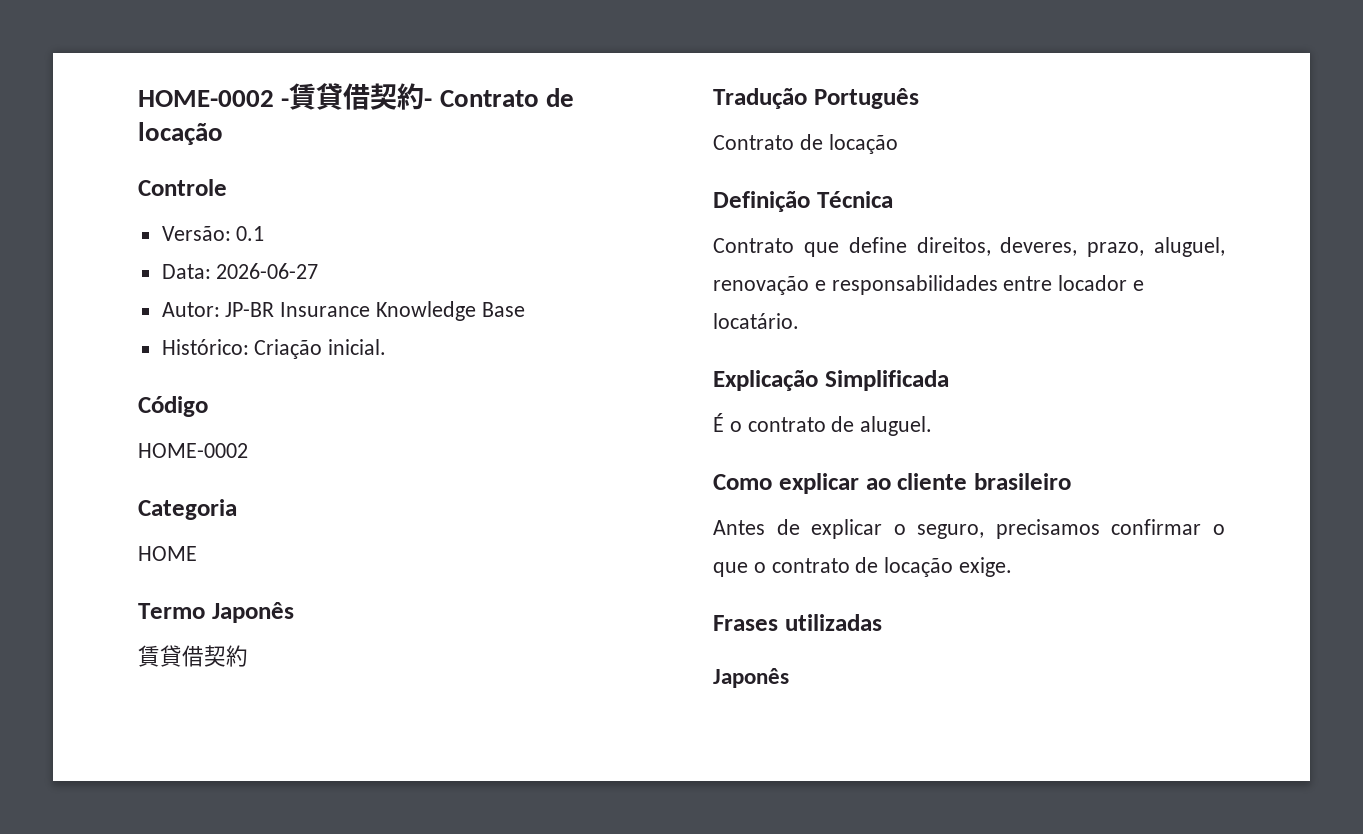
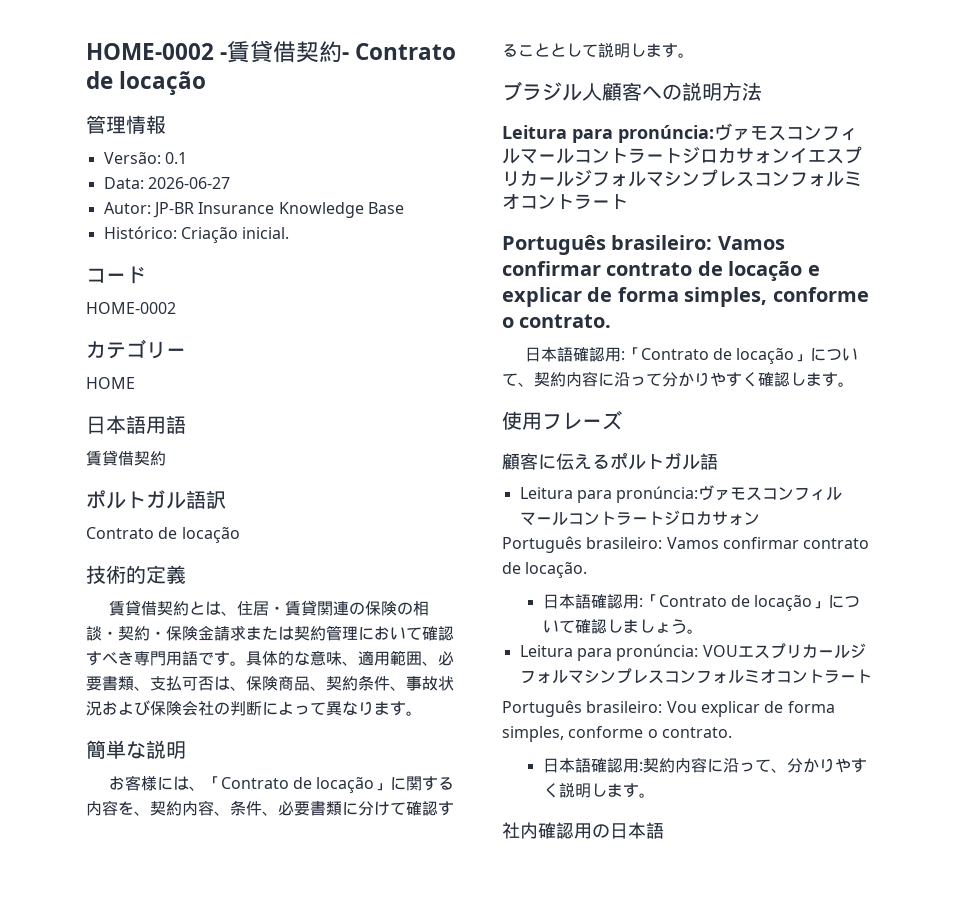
[138,179,227,196] Controle -> [86,115,166,134] 管理情報
[138,396,208,417] Código -> [86,266,146,284] コード
[138,499,237,520] Categoria -> [86,339,186,359] カテゴリー
[138,602,294,623] Termo Japonês -> [86,415,186,434] 日本語用語
[713,88,919,109] [713,134,898,154] [713,191,893,212] [713,237,1225,257] [713,275,1145,295] [713,313,799,329] [713,370,949,391] [713,413,933,436] [713,473,1071,494] [713,519,1225,539] [713,557,1013,577] [713,614,882,631] [713,668,789,688] Tradução Português // Contrato de locação // Definição Técnica // Contrato que define direitos, deveres, prazo, aluguel, renovação e responsabilidades entre locador e locatário. // Explicação Simplificada // É o contrato de aluguel. // Como explicar ao cliente brasileiro // Antes de explicar o seguro, precisamos confirmar o que o contrato de locação exige. // Frases utilizadas // Japonês -> [86,490,226,509] [86,526,240,543] [86,565,186,584] [108,600,429,616] [86,625,454,641] [86,650,454,666] [86,675,454,691] [86,700,422,716] [86,740,186,759] [108,775,455,793] [86,800,454,816] [502,43,694,58] [502,81,762,101] [502,123,858,143] [502,146,862,164] [502,169,862,187] [502,194,628,210] [502,235,785,255] [502,261,820,281] [502,287,869,307] [502,314,612,328] [524,347,859,364] [502,371,854,387] [502,410,622,430] [502,452,718,470] [519,485,843,503] [519,510,760,526] [502,536,870,553] [502,561,588,578] [542,594,861,611] [542,619,703,634] [519,643,866,661] [519,668,872,684] [502,700,835,717] [502,726,732,742] [542,757,867,773] [542,783,655,798] [502,822,664,839] ポルトガル語訳 // Contrato de locação // 技術的定義 // 賃貸借契約とは、住居・賃貸関連の保険の相談・契約・保険金請求または契約管理において確認すべき専門用語です。具体的な意味、適用範囲、必要書類、支払可否は、保険商品、契約条件、事故状況および保険会社の判断によって異なります。 // 簡単な説明 // お客様には、「Contrato de locação」に関する内容を、契約内容、条件、必要書類に分けて確認することとして説明します。 // ブラジル人顧客への説明方法 // Leitura para pronúncia:ヴァモスコンフィルマールコントラートジロカサォンイエスプリカールジフォルマシンプレスコンフォルミオコントラート // Português brasileiro: Vamos confirmar contrato de locação e explicar de forma simples, conforme o contrato. // 日本語確認用:「Contrato de locação」について、契約内容に沿って分かりやすく確認します。 // 使用フレーズ // 顧客に伝えるポルトガル語 // Leitura para pronúncia:ヴァモスコンフィルマールコントラートジロカサォン // Português brasileiro: Vamos confirmar contrato de locação. // 日本語確認用:「Contrato de locação」について確認しましょう。 // Leitura para pronúncia: VOUエスプリカールジフォルマシンプレスコンフォルミオコントラート // Português brasileiro: Vou explicar de forma simples, conforme o contrato. // 日本語確認用:契約内容に沿って、分かりやすく説明します。 // 社内確認用の日本語

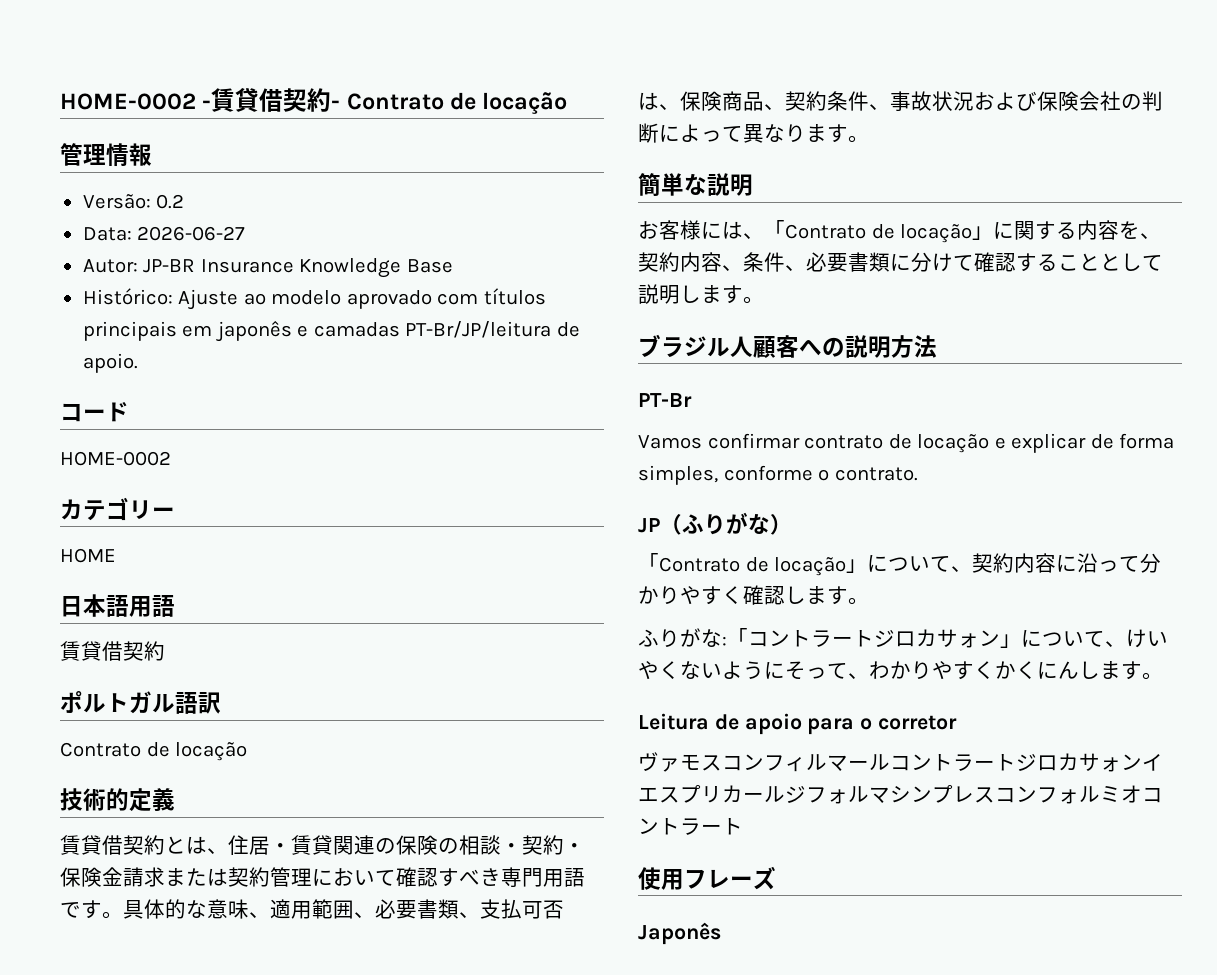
[164,152,187,164] 0.1 -> [156,194,185,209] 0.2
[180,226,290,243] Criação inicial. -> [178,288,546,310] [82,320,580,342] [82,353,138,373] Ajuste ao modelo aprovado com títulos principais em japonês e camadas PT-Br/JP/leitura de apoio.
[502,125,714,143] Leitura para pronúncia: -> [638,393,692,407] [638,433,1175,453] [638,465,918,485] [638,512,792,535] [638,553,1162,576] [638,585,869,605] [638,628,1168,648] [638,661,1163,680] [638,713,958,735] PT-Br // Vamos confirmar contrato de locação e explicar de forma simples, conforme o contrato. // JP（ふりがな） // 「Contrato de locação」について、契約内容に沿って分かりやすく確認します。 // ふりがな:「コントラートジロカサォン」について、けいやくないようにそって、わかりやすくかくにんします。 // Leitura de apoio para o corretor //
[502,235,785,255] [502,261,820,281] [502,287,869,307] [502,314,612,328] [524,347,859,364] [502,371,854,387] [502,410,622,430] [502,452,718,470] [519,485,843,503] [519,510,760,526] [502,536,870,553] [502,561,588,578] [542,594,861,611] [542,619,703,634] [519,643,866,661] [519,668,872,684] [502,700,835,717] [502,726,732,742] [542,757,867,773] [542,783,655,798] [502,822,664,839] Português brasileiro: Vamos confirmar contrato de locação e explicar de forma simples, conforme o contrato. // 日本語確認用:「Contrato de locação」について、契約内容に沿って分かりやすく確認します。 // 使用フレーズ // 顧客に伝えるポルトガル語 // Leitura para pronúncia:ヴァモスコンフィルマールコントラートジロカサォン // Português brasileiro: Vamos confirmar contrato de locação. // 日本語確認用:「Contrato de locação」について確認しましょう。 // Leitura para pronúncia: VOUエスプリカールジフォルマシンプレスコンフォルミオコントラート // Português brasileiro: Vou explicar de forma simples, conforme o contrato. // 日本語確認用:契約内容に沿って、分かりやすく説明します。 // 社内確認用の日本語 -> [638,866,776,890] [638,922,721,945] 使用フレーズ // Japonês

